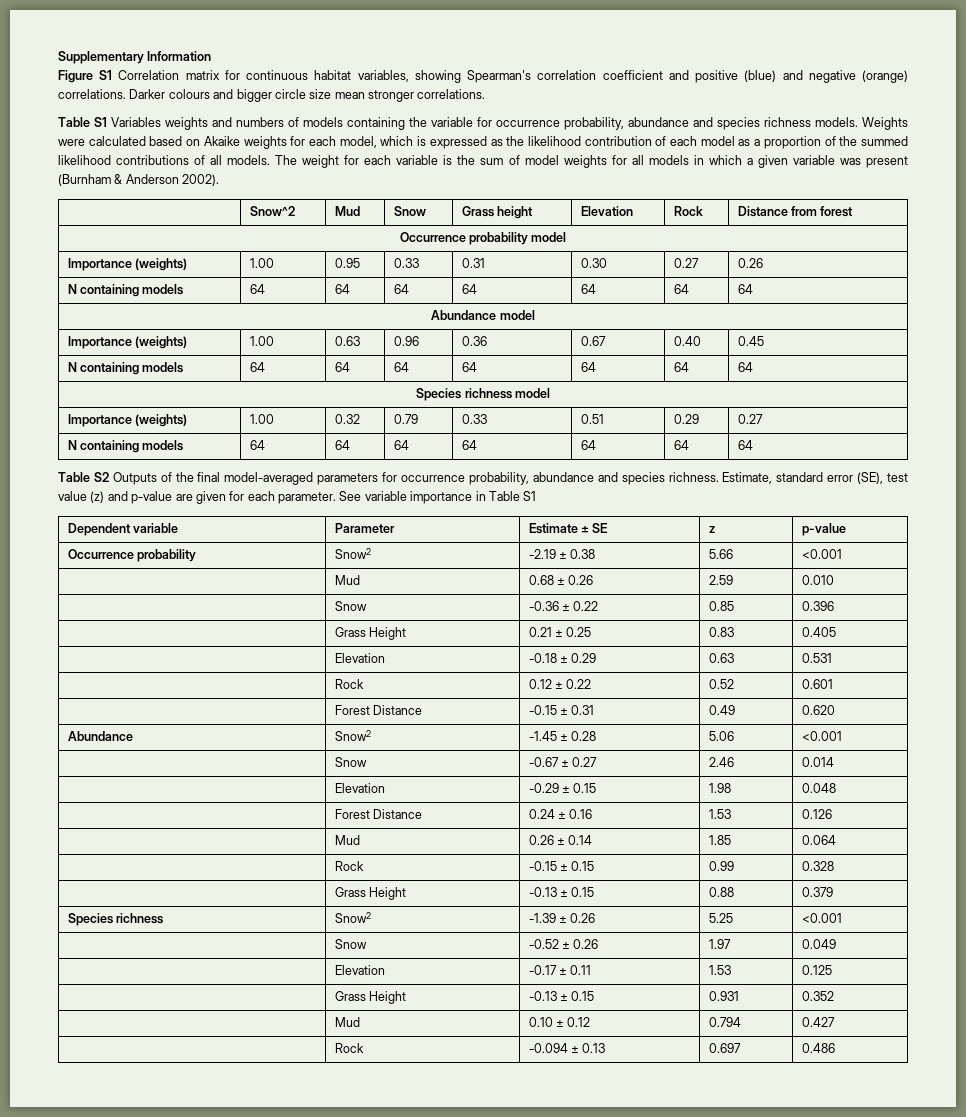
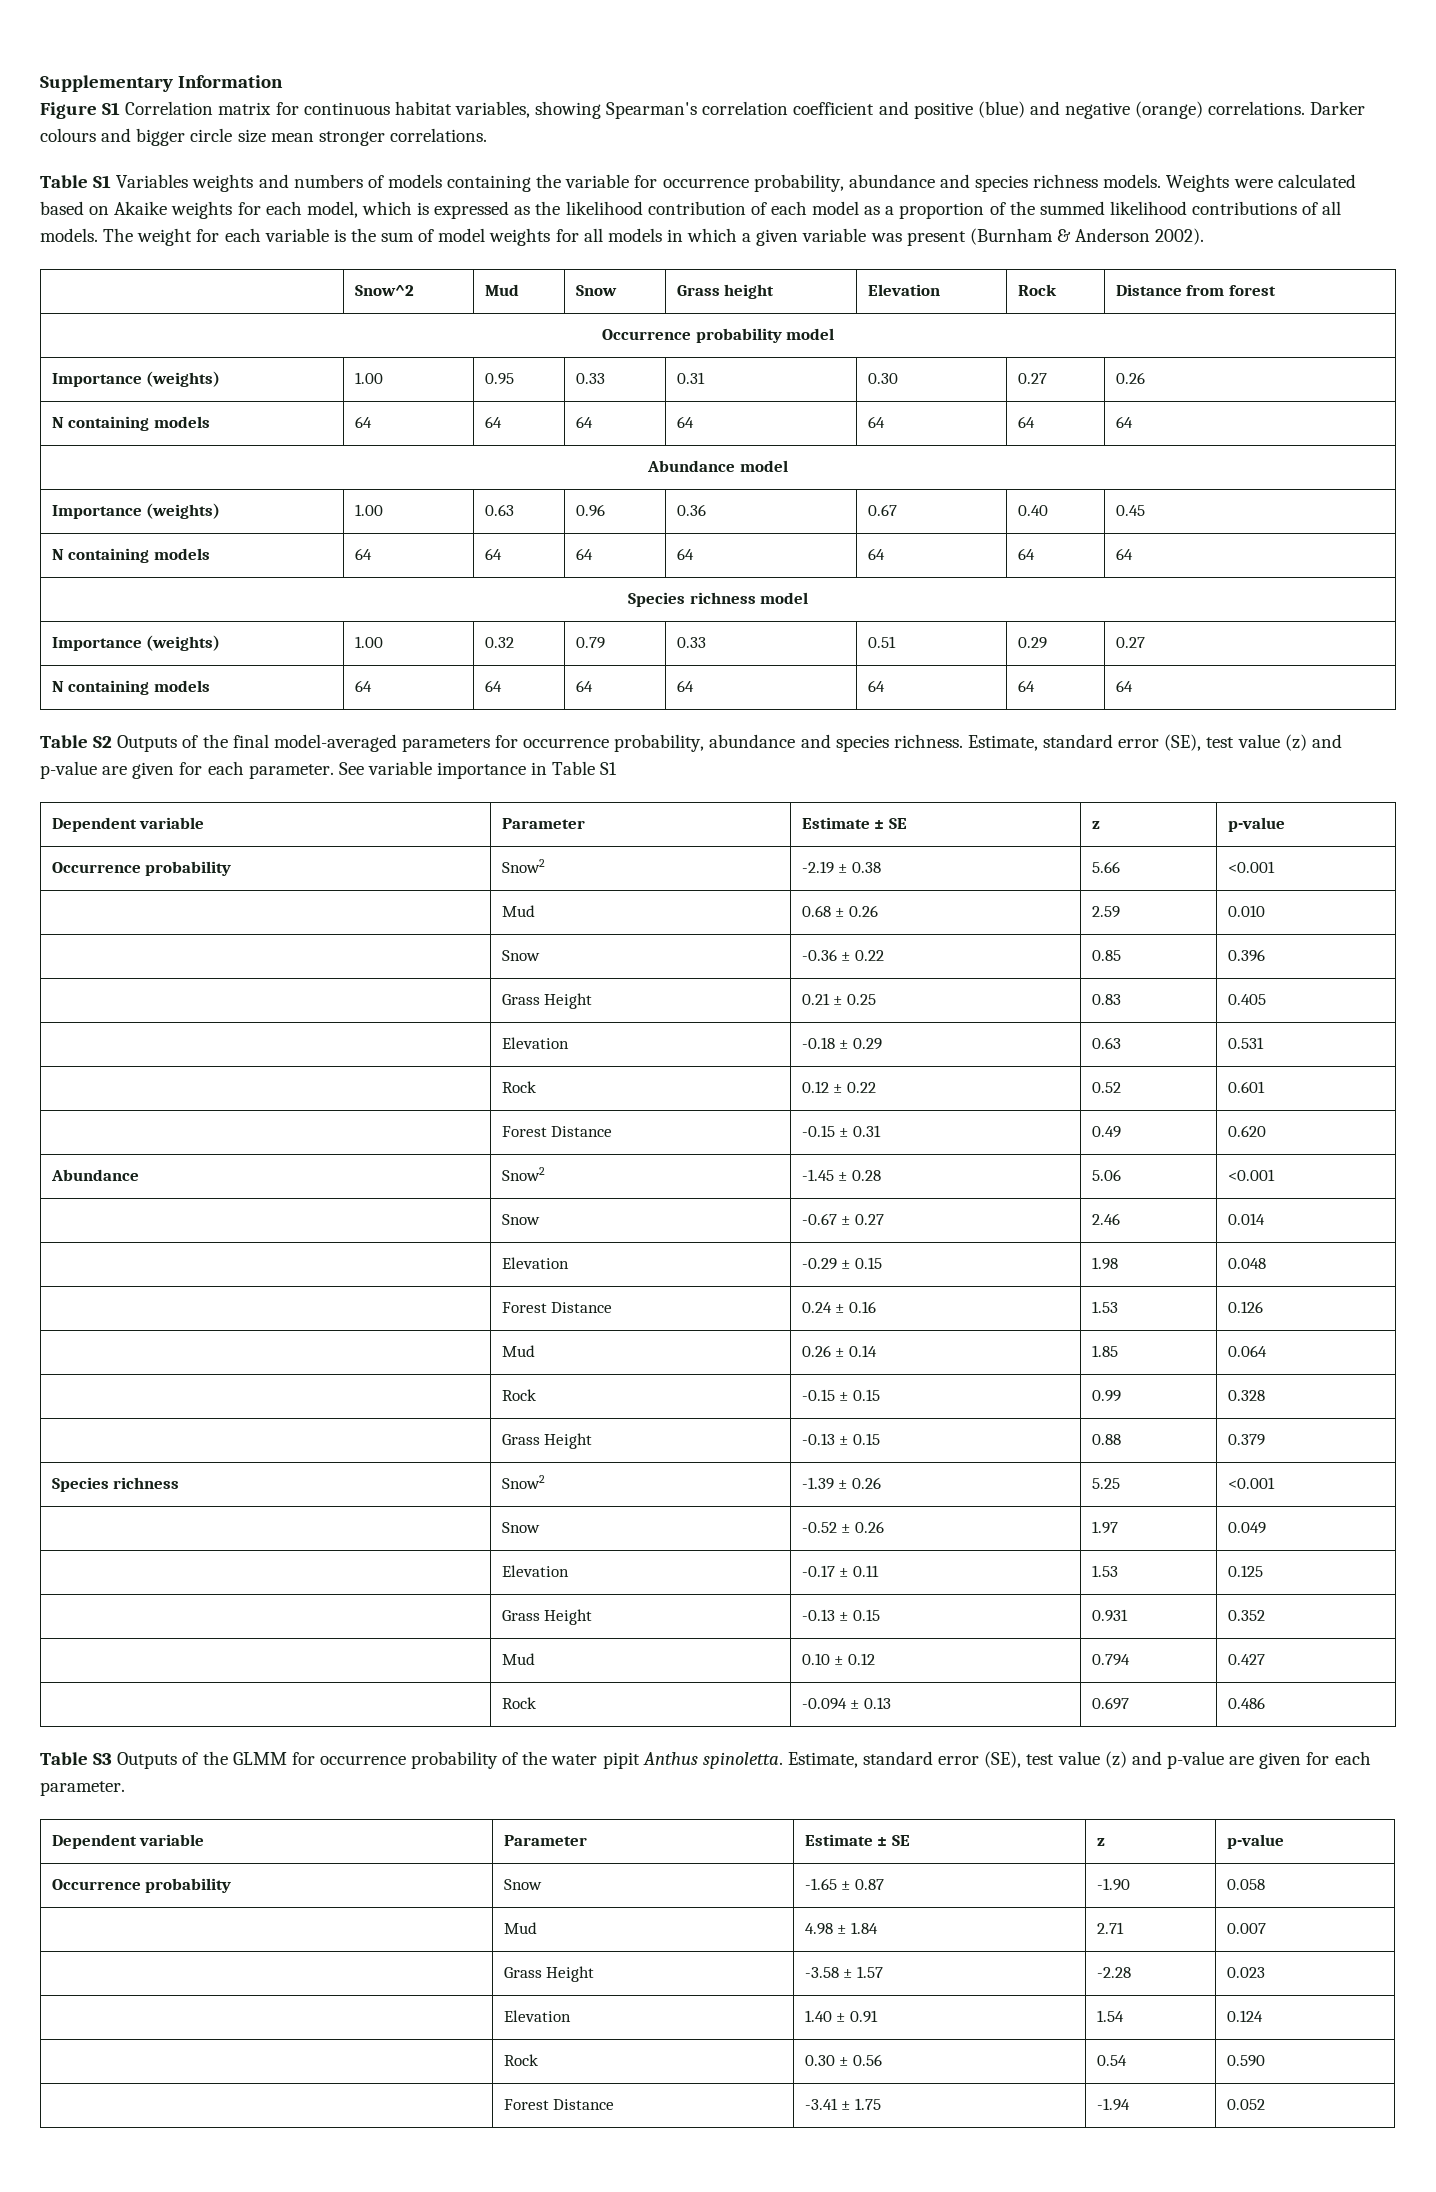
(835, 1048) none -> [40,1751,1371,1769] [40,1781,125,1796] [51,1834,205,1849] [503,1835,587,1846] [804,1834,910,1846] [1096,1838,1105,1846] [1226,1834,1284,1849] [51,1878,232,1893] [503,1879,542,1890] [804,1878,884,1890] [1096,1878,1130,1891] [1226,1879,1265,1890] [503,1922,537,1934] [804,1922,878,1935] [1096,1922,1124,1934] [1226,1923,1266,1934] [503,1966,595,1982] [804,1966,883,1978] [1096,1967,1131,1978] [1226,1967,1265,1978] [503,2010,571,2022] [804,2010,878,2023] [1096,2010,1124,2022] [1226,2010,1263,2022] [503,2054,538,2066] [804,2054,882,2066] [1096,2055,1127,2066] [1226,2055,1265,2067] [503,2099,615,2110] [804,2098,881,2110] [1096,2098,1130,2111] [1226,2099,1265,2110] // Table S3 Outputs of the GLMM for occurrence probability of the water pipit Anthus spinoletta. Estimate, standard error (SE), test value (z) and p-value are given for each parameter. // Dependent variable | Parameter | Estimate ± SE | z | p-value // Occurrence probability | Snow | -1.65 ± 0.87 | -1.90 | 0.058 // | Mud | 4.98 ± 1.84 | 2.71 | 0.007 // | Grass Height | -3.58 ± 1.57 | -2.28 | 0.023 // | Elevation | 1.40 ± 0.91 | 1.54 | 0.124 // | Rock | 0.30 ± 0.56 | 0.54 | 0.590 // | Forest Distance | -3.41 ± 1.75 | -1.94 | 0.052

